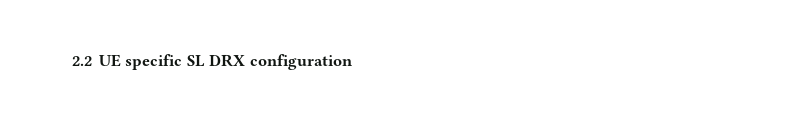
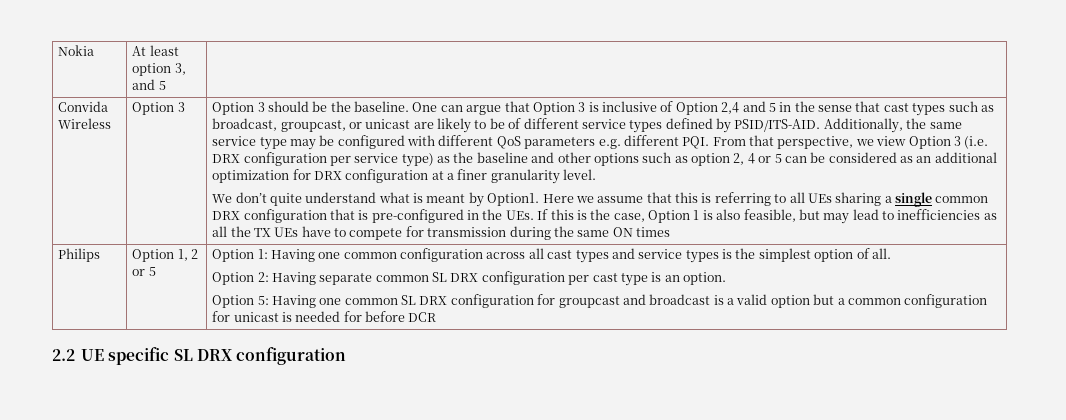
(72, 61) none -> [58,45,95,56] [132,45,179,56] [132,63,186,76] [132,79,166,90] [58,101,109,112] [58,118,112,129] [132,102,185,115] [212,101,994,116] [212,118,962,133] [212,135,989,150] [212,152,997,167] [212,169,597,184] [212,192,989,207] [212,209,997,224] [212,226,670,240] [58,248,101,262] [132,249,198,262] [132,267,156,276] [212,248,891,263] [212,271,726,286] [212,294,988,308] [212,311,437,322] Nokia | At least option 3, and 5 | // Convida Wireless | Option 3 | Option 3 should be the baseline. One can argue that Option 3 is inclusive of Option 2,4 and 5 in the sense that cast types such as broadcast, groupcast, or unicast are likely to be of different service types defined by PSID/ITS-AID. Additionally, the same service type may be configured with different QoS parameters e.g. different PQI. From that perspective, we view Option 3 (i.e. DRX configuration per service type) as the baseline and other options such as option 2, 4 or 5 can be considered as an additional optimization for DRX configuration at a finer granularity level. // We don’t quite understand what is meant by Option1. Here we assume that this is referring to all UEs sharing a single common DRX configuration that is pre-configured in the UEs. If this is the case, Option 1 is also feasible, but may lead to inefficiencies as all the TX UEs have to compete for transmission during the same ON times // Philips | Option 1, 2 or 5 | Option 1: Having one common configuration across all cast types and service types is the simplest option of all. // Option 2: Having separate common SL DRX configuration per cast type is an option. // Option 5: Having one common SL DRX configuration for groupcast and broadcast is a valid option but a common configuration for unicast is needed for before DCR //

